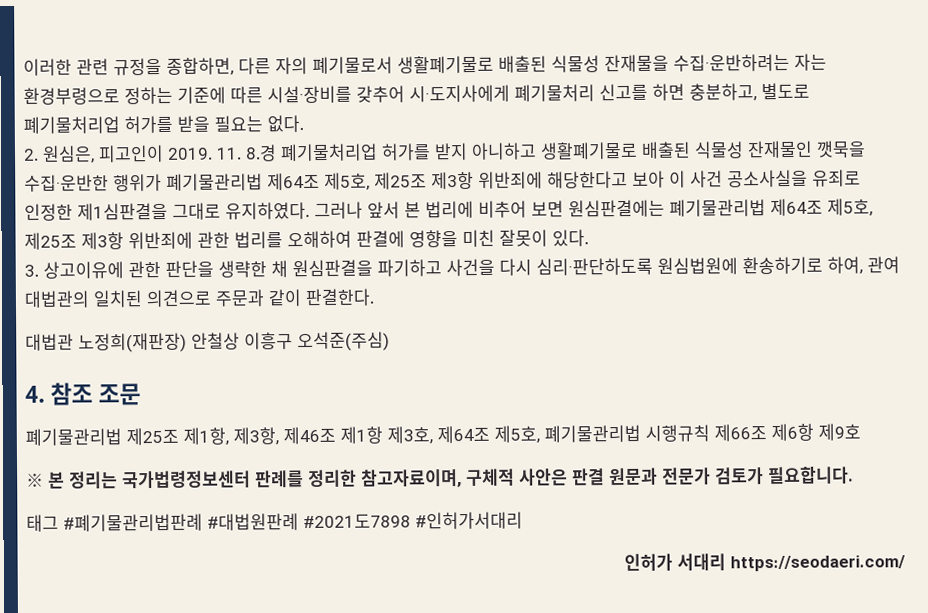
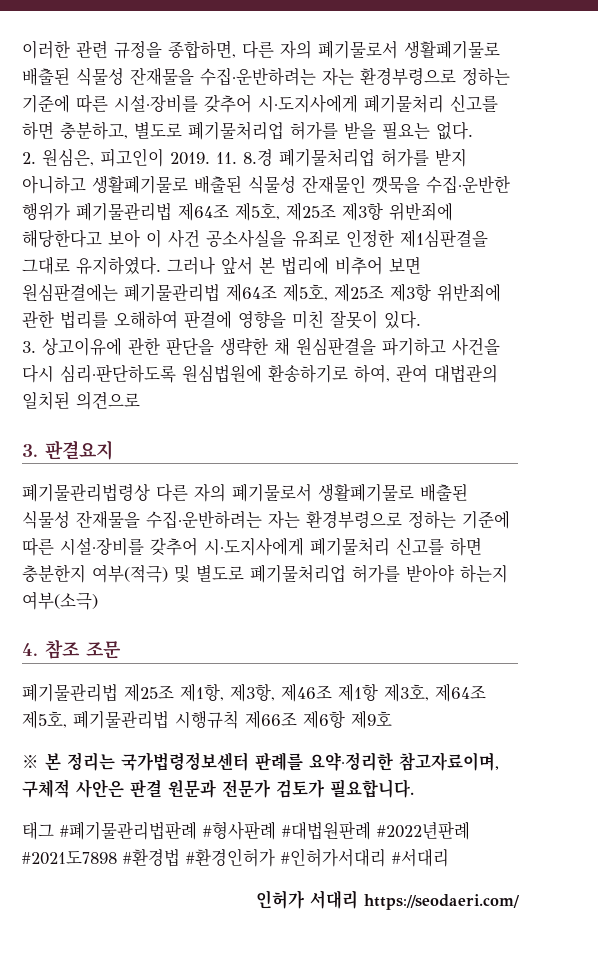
[215,288,374,307] [25,331,390,353] 주문과 같이 판결한다. // 대법관 노정희(재판장) 안철상 이흥구 오석준(주심) -> [22,440,113,460] [22,483,468,502] [22,510,510,529] [22,537,482,556] [22,564,508,583] [22,591,98,610] // 3. 판결요지 // 폐기물관리법령상 다른 자의 폐기물로서 생활폐기물로 배출된 식물성 잔재물을 수집·운반하려는 자는 환경부령으로 정하는 기준에 따른 시설·장비를 갖추어 시·도지사에게 폐기물처리 신고를 하면 충분한지 여부(적극) 및 별도로 폐기물처리업 허가를 받아야 하는지 여부(소극)
[308,469,357,488] 정리한 -> [309,752,393,771] 요약·정리한
[207,513,411,531] #대법원판례 #2021도7898 -> [203,821,470,840] [22,848,275,867] #형사판례 #대법원판례 #2022년판례 #2021도7898 #환경법 #환경인허가
(523, 520) none -> [392,848,449,867] #서대리

